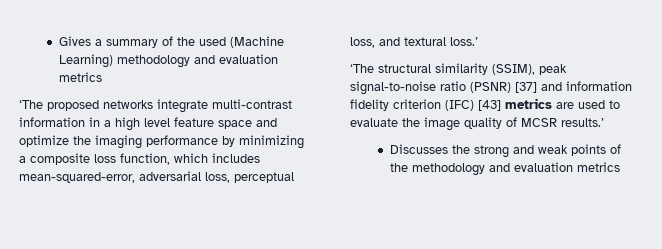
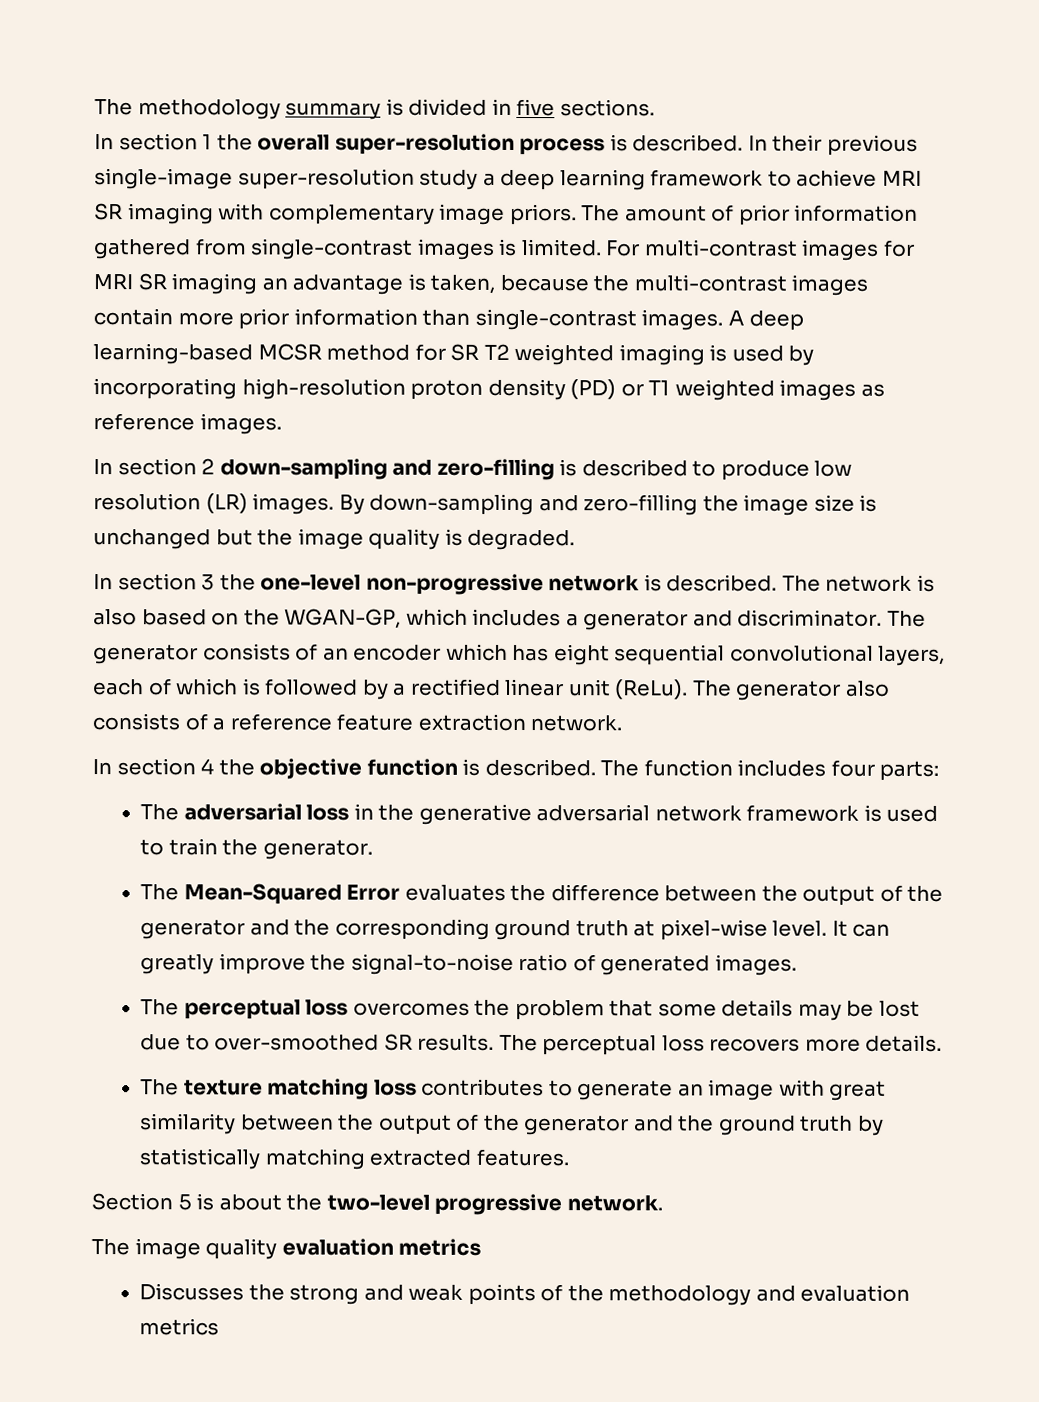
[59,36,285,48] [59,54,279,68] [59,72,103,82] [19,99,292,113] [19,117,277,131] [19,135,304,149] [19,153,260,165] [19,171,294,183] [350,37,478,48] [350,63,567,75] [350,81,632,95] [350,98,620,111] [350,117,604,131] Gives a summary of the used (Machine Learning) methodology and evaluation metrics // ‘The proposed networks integrate multi-contrast information in a high level feature space and optimize the imaging performance by minimizing a composite loss function, which includes mean-squared-error, adversarial loss, perceptual loss, and textural loss.’ // ‘The structural similarity (SSIM), peak signal-to-noise ratio (PSNR) [37] and information fidelity criterion (IFC) [43] metrics are used to evaluate the image quality of MCSR results.’ -> [94,98,655,120] [94,133,918,156] [94,168,922,191] [94,203,919,226] [94,238,915,261] [93,273,869,296] [93,308,805,331] [93,343,815,366] [93,378,885,401] [93,413,282,435] [93,458,853,481] [93,493,878,516] [93,528,576,551] [93,573,935,596] [93,608,926,631] [93,643,946,666] [93,678,890,701] [92,713,623,732] [92,758,940,781] [140,803,939,826] [140,838,373,860] [140,883,944,906] [140,918,891,941] [140,953,797,976] [140,999,920,1021] [140,1033,943,1056] [140,1078,887,1101] [140,1113,884,1136] [139,1148,569,1170] [91,1193,663,1216] [91,1238,482,1260] The methodology summary is divided in five sections. // In section 1 the overall super-resolution process is described. In their previous single-image super-resolution study a deep learning framework to achieve MRI SR imaging with complementary image priors. The amount of prior information gathered from single-contrast images is limited. For multi-contrast images for MRI SR imaging an advantage is taken, because the multi-contrast images contain more prior information than single-contrast images. A deep learning-based MCSR method for SR T2 weighted imaging is used by incorporating high-resolution proton density (PD) or T1 weighted images as reference images. // In section 2 down-sampling and zero-filling is described to produce low resolution (LR) images. By down-sampling and zero-filling the image size is unchanged but the image quality is degraded. // In section 3 the one-level non-progressive network is described. The network is also based on the WGAN-GP, which includes a generator and discriminator. The generator consists of an encoder which has eight sequential convolutional layers, each of which is followed by a rectified linear unit (ReLu). The generator also consists of a reference feature extraction network. // In section 4 the objective function is described. The function includes four parts: // The adversarial loss in the generative adversarial network framework is used to train the generator. // The Mean-Squared Error evaluates the difference between the output of the generator and the corresponding ground truth at pixel-wise level. It can greatly improve the signal-to-noise ratio of generated images. // The perceptual loss overcomes the problem that some details may be lost due to over-smoothed SR results. The perceptual loss recovers more details. // The texture matching loss contributes to generate an image with great similarity between the output of the generator and the ground truth by statistically matching extracted features. // Section 5 is about the two-level progressive network. // The image quality evaluation metrics

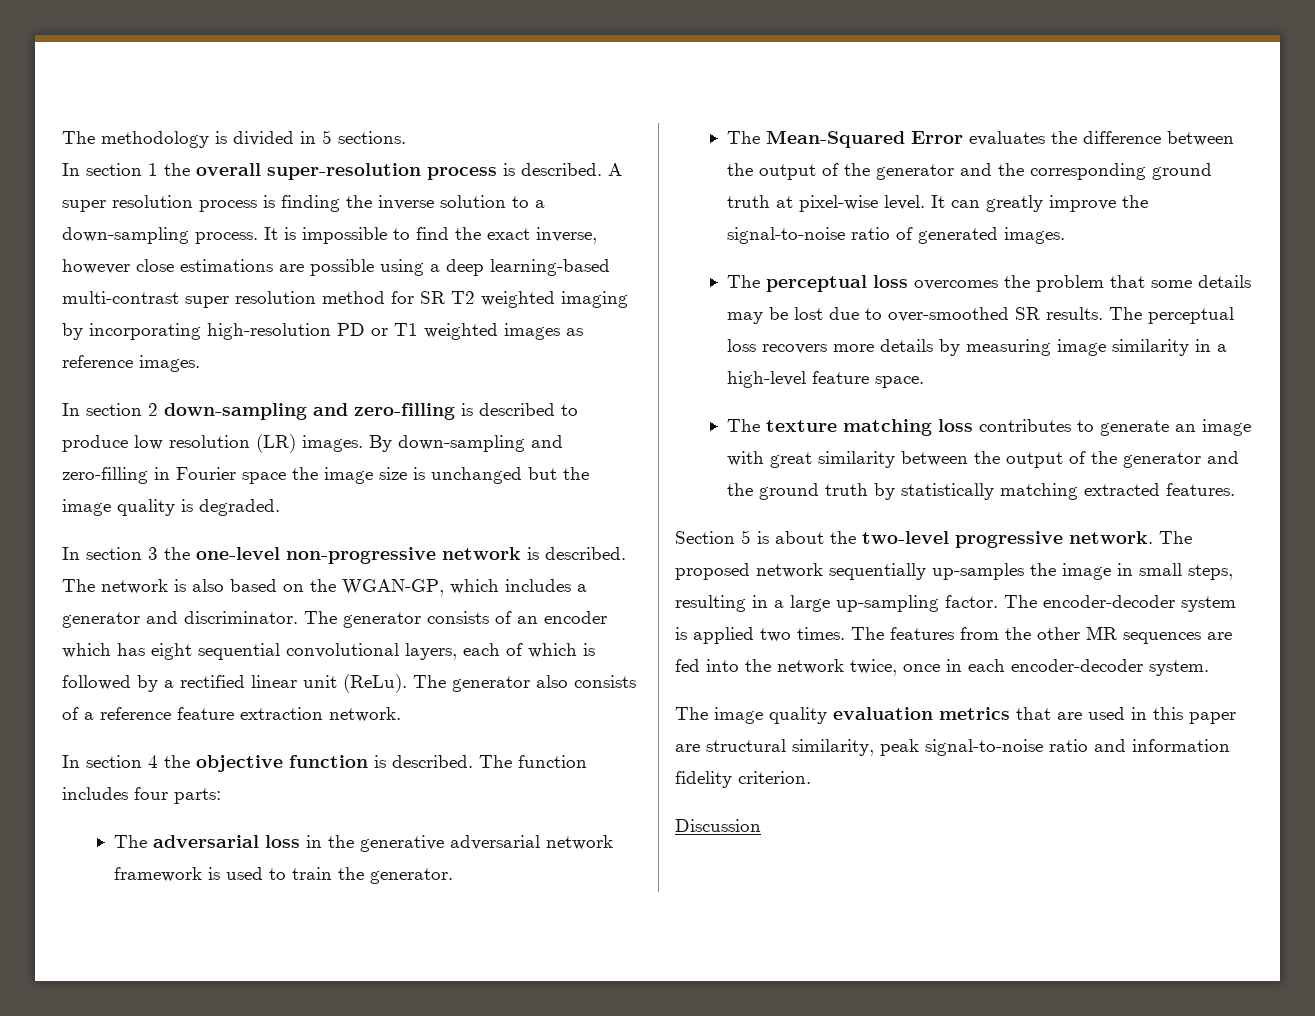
[285,102,382,120] summary -> (209, 139) none
[516,98,556,117] five -> [322,130,332,144] 5
[747,134,918,156] [94,168,922,191] [94,203,919,226] [94,238,915,261] [93,273,869,296] [93,308,805,331] [93,343,322,365] In their previous single-image super-resolution study a deep learning framework to achieve MRI SR imaging with complementary image priors. The amount of prior information gathered from single-contrast images is limited. For multi-contrast images for MRI SR imaging an advantage is taken, because the multi-contrast images contain more prior information than single-contrast images. A deep learning-based MCSR -> [608,163,622,176] [62,195,545,212] [62,227,597,244] [62,259,610,276] [62,291,316,308] A super resolution process is finding the inverse solution to a down-sampling process. It is impossible to find the exact inverse, however close estimations are possible using a deep learning-based multi-contrast super resolution
[709,344,784,362] is used -> (628, 299) none
[410,378,617,401] proton density (PD) -> [337,323,365,336] PD
(699, 505) none -> [154,467,286,484] in Fourier space
[865,1034,943,1052] details. -> [880,339,1228,356] [727,371,925,388] details by measuring image similarity in a high-level feature space.
(663, 1203) none -> [1159,531,1192,544] [675,563,1233,580] [675,595,1236,612] [675,626,1232,644] [675,659,1209,676] The proposed network sequentially up-samples the image in small steps, resulting in a large up-sampling factor. The encoder-decoder system is applied two times. The features from the other MR sequences are fed into the network twice, once in each encoder-decoder system.
[139,1283,911,1306] [139,1318,220,1336] // Discusses the strong and weak points of the methodology and evaluation metrics -> [1016,707,1236,724] [675,739,1230,756] [675,771,811,788] [675,819,761,832] that are used in this paper are structural similarity, peak signal-to-noise ratio and information fidelity criterion. // Discussion

